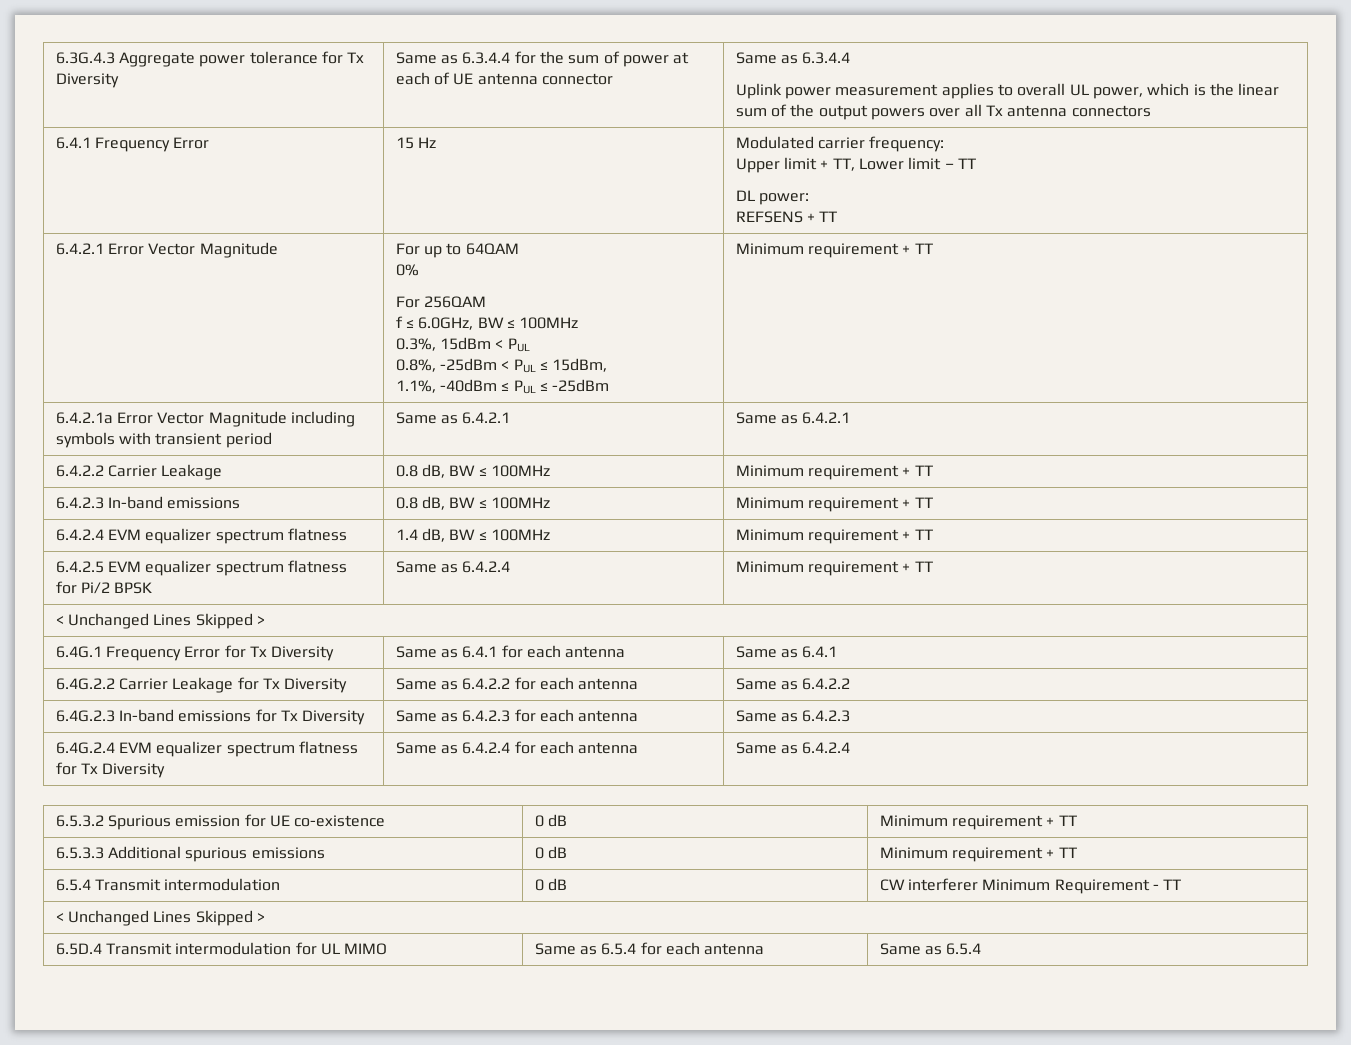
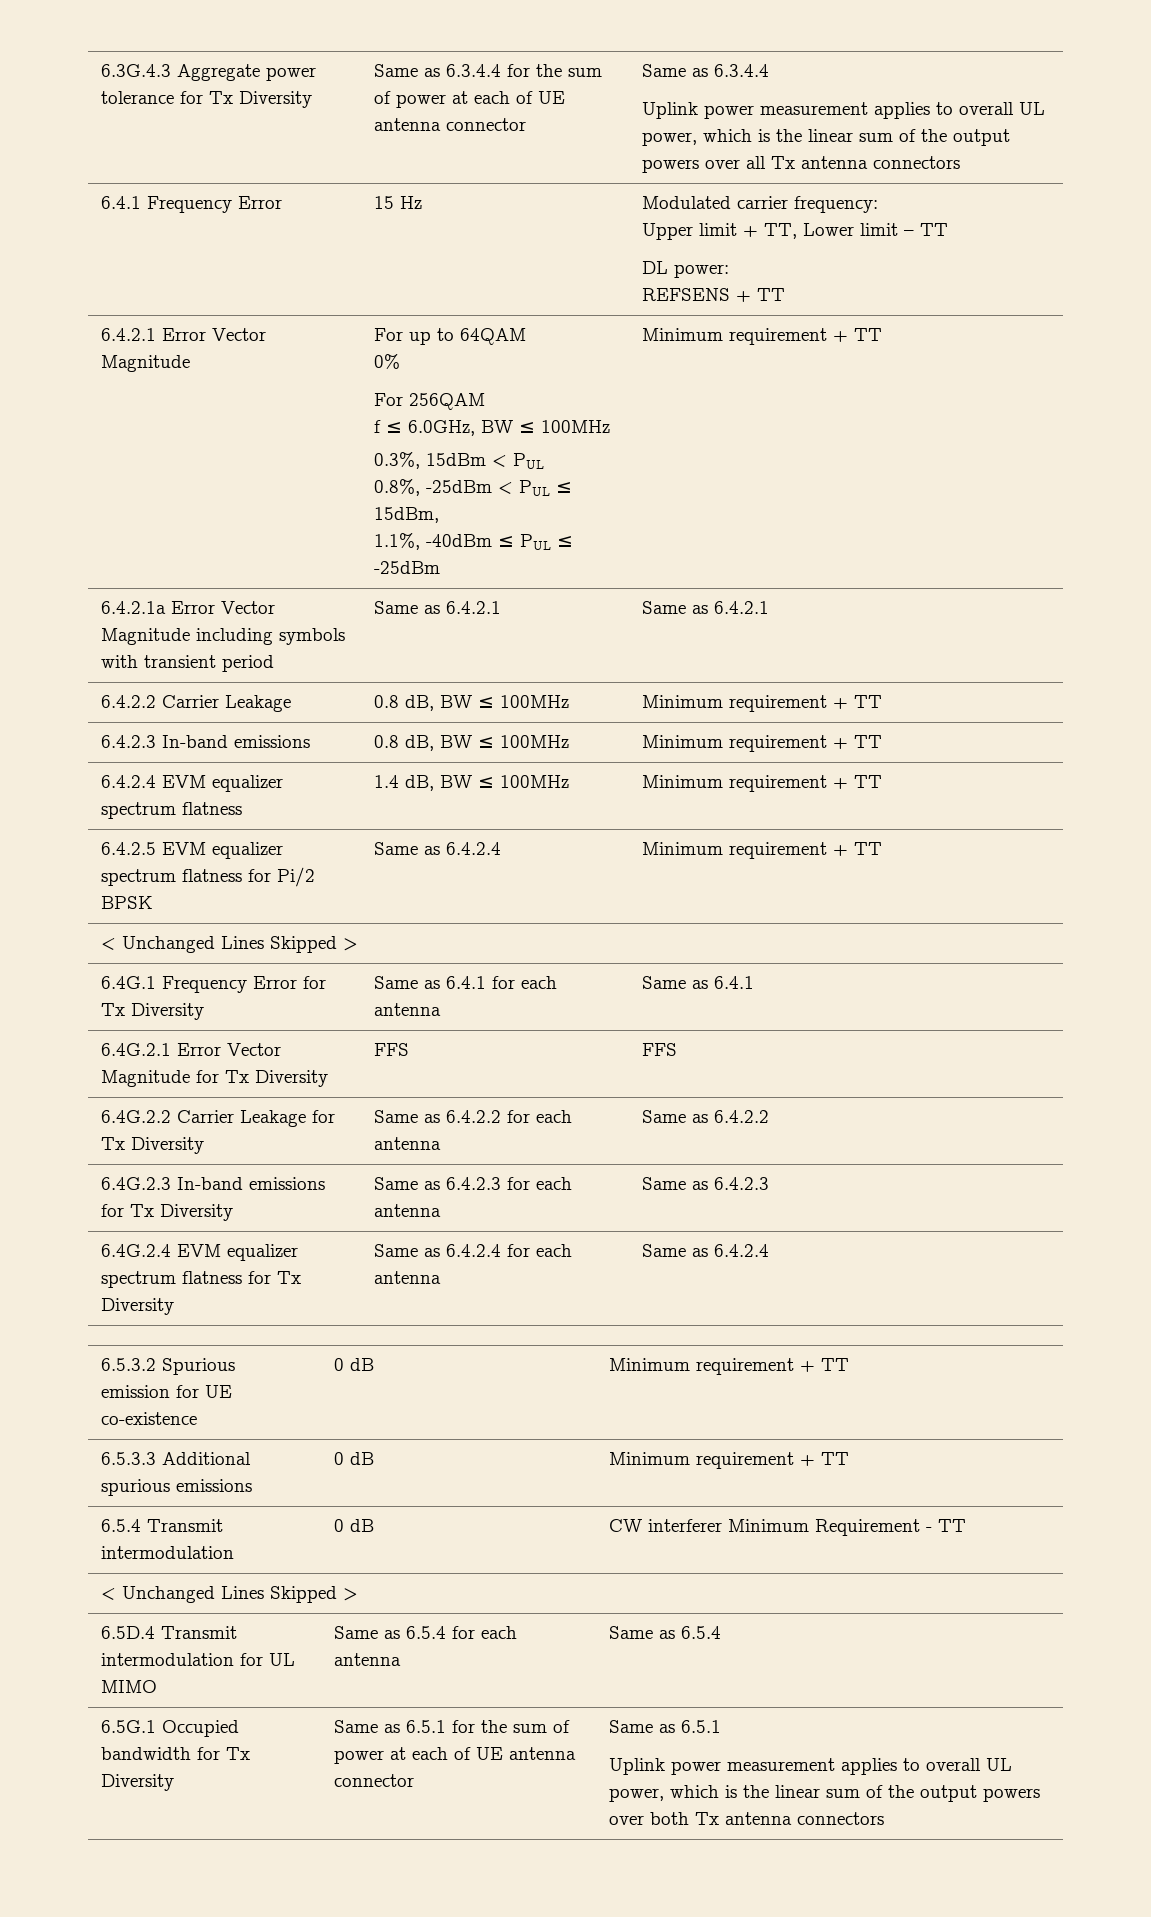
(838, 652) none -> [100,1043,281,1056] [100,1070,328,1087] [373,1043,409,1056] [641,1043,677,1056] // 6.4G.2.1 Error Vector Magnitude for Tx Diversity | FFS | FFS
(982, 949) none -> [100,1720,239,1737] [100,1747,250,1760] [100,1774,174,1791] [333,1720,570,1733] [333,1747,576,1764] [333,1774,414,1787] [608,1720,721,1733] [608,1758,1012,1775] [608,1785,1040,1802] [608,1812,884,1825] // 6.5G.1 Occupied bandwidth for Tx Diversity | Same as 6.5.1 for the sum of power at each of UE antenna connector | Same as 6.5.1 // Uplink power measurement applies to overall UL power, which is the linear sum of the output powers over both Tx antenna connectors

